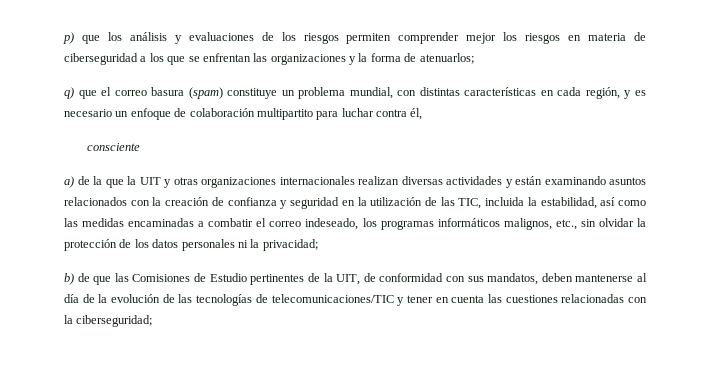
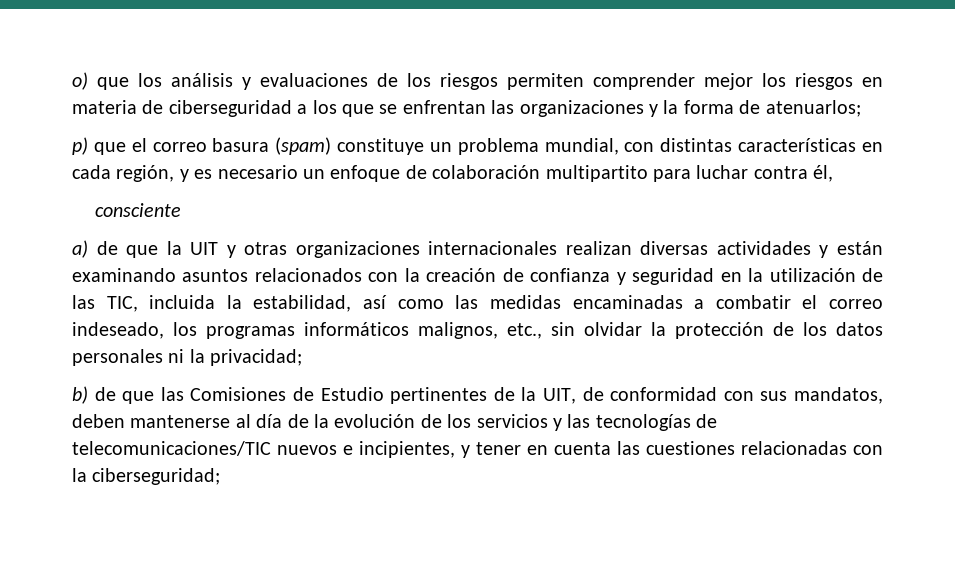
[63,32,74,44] p) -> [72,72,88,90] o)
[64,87,74,99] q) -> [72,137,88,155] p)
[93,176,102,185] la -> (118, 248) none
(175, 298) none -> [447,414,562,431] los servicios y
(394, 298) none -> [277,441,455,458] nuevos e incipientes,

